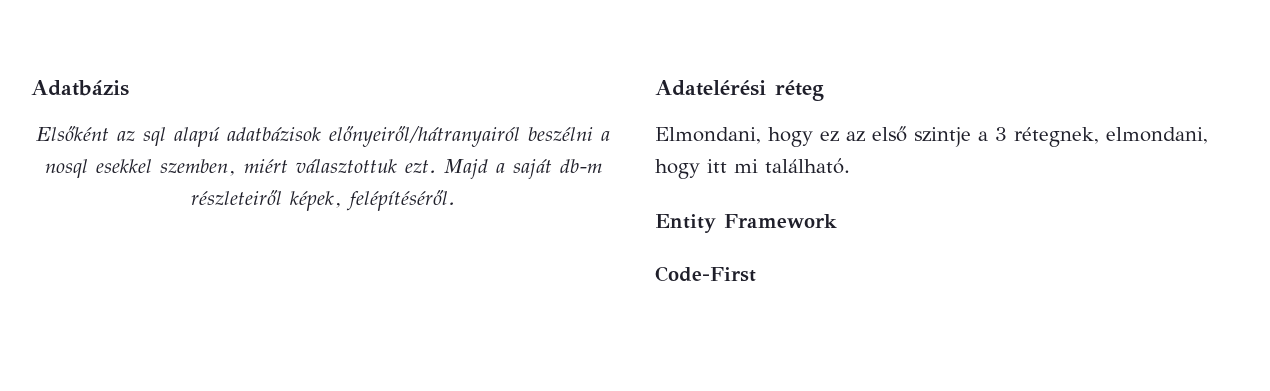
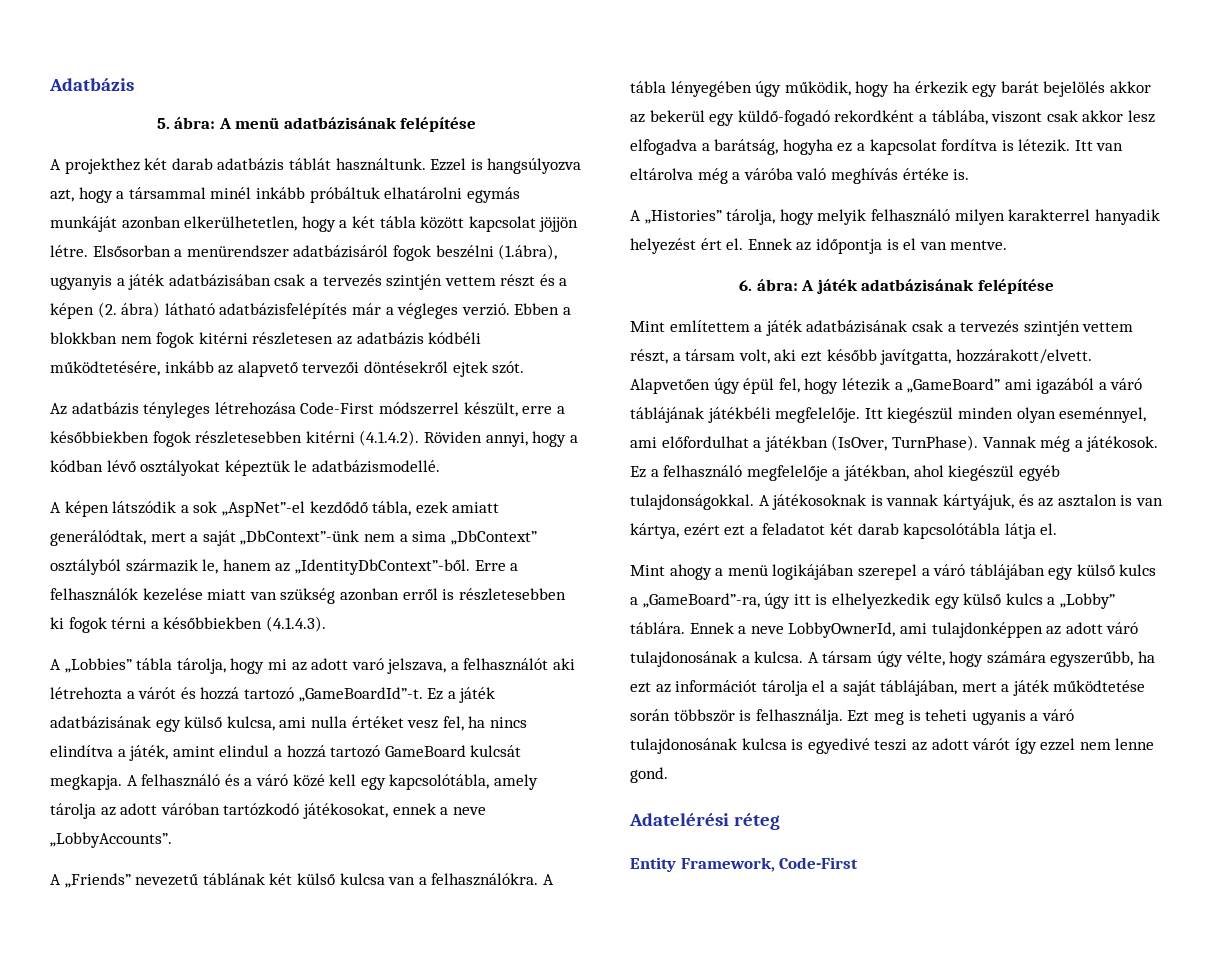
[36,126,610,147] [44,159,602,179] [191,190,455,211] [655,80,824,101] [655,126,1208,147] [655,158,850,179] Elsőként az sql alapú adatbázisok előnyeiről/hátranyairól beszélni a nosql esekkel szemben, miért választottuk ezt. Majd a saját db-m részleteiről képek, felépítéséről. // Adatelérési réteg // Elmondani, hogy ez az első szintje a 3 rétegnek, elmondani, hogy itt mi található. -> [156,117,477,132] [50,158,582,174] [50,187,520,203] [50,216,579,232] [50,244,558,261] [50,274,568,290] [50,302,571,319] [50,332,482,348] [50,361,525,377] [50,402,565,418] [50,430,578,447] [50,460,440,476] [50,501,500,517] [50,530,537,546] [50,559,519,575] [50,588,566,604] [50,616,326,633] [50,658,576,674] [50,687,496,703] [50,716,527,732] [50,745,522,761] [50,774,538,790] [50,803,486,819] [50,832,172,848] [50,873,554,888] [630,81,1151,97] [630,110,1155,126] [630,139,1124,155] [630,168,970,184] [630,209,1160,225] [630,238,1008,254] [739,279,1054,294] [630,320,1134,336] [630,349,1092,365] [630,378,1143,394] [630,407,1147,423] [630,435,1159,452] [630,465,1060,481] [630,494,1163,510] [630,523,1058,539] [630,564,1157,580] [630,593,1115,609] [630,622,1139,638] [630,651,1155,667] [630,680,1146,696] [630,709,1074,725] [630,738,1155,754] [630,767,668,783] [629,813,780,830] 5. ábra: A menü adatbázisának felépítése // A projekthez két darab adatbázis táblát használtunk. Ezzel is hangsúlyozva azt, hogy a társammal minél inkább próbáltuk elhatárolni egymás munkáját azonban elkerülhetetlen, hogy a két tábla között kapcsolat jöjjön létre. Elsősorban a menürendszer adatbázisáról fogok beszélni (1.ábra), ugyanyis a játék adatbázisában csak a tervezés szintjén vettem részt és a képen (2. ábra) látható adatbázisfelépítés már a végleges verzió. Ebben a blokkban nem fogok kitérni részletesen az adatbázis kódbéli működtetésére, inkább az alapvető tervezői döntésekről ejtek szót. // Az adatbázis tényleges létrehozása Code-First módszerrel készült, erre a későbbiekben fogok részletesebben kitérni (4.1.4.2). Röviden annyi, hogy a kódban lévő osztályokat képeztük le adatbázismodellé. // A képen látszódik a sok „AspNet”-el kezdődő tábla, ezek amiatt generálódtak, mert a saját „DbContext”-ünk nem a sima „DbContext” osztályból származik le, hanem az „IdentityDbContext”-ből. Erre a felhasználók kezelése miatt van szükség azonban erről is részletesebben ki fogok térni a későbbiekben (4.1.4.3). // A „Lobbies” tábla tárolja, hogy mi az adott varó jelszava, a felhasználót aki létrehozta a várót és hozzá tartozó „GameBoardId”-t. Ez a játék adatbázisának egy külső kulcsa, ami nulla értéket vesz fel, ha nincs elindítva a játék, amint elindul a hozzá tartozó GameBoard kulcsát megkapja. A felhasználó és a váró közé kell egy kapcsolótábla, amely tárolja az adott váróban tartózkodó játékosokat, ennek a neve „LobbyAccounts”. // A „Friends” nevezetű táblának két külső kulcsa van a felhasználókra. A tábla lényegében úgy működik, hogy ha érkezik egy barát bejelölés akkor az bekerül egy küldő-fogadó rekordként a táblába, viszont csak akkor lesz elfogadva a barátság, hogyha ez a kapcsolat fordítva is létezik. Itt van eltárolva még a váróba való meghívás értéke is. // A „Histories” tárolja, hogy melyik felhasználó milyen karakterrel hanyadik helyezést ért el. Ennek az időpontja is el van mentve. // 6. ábra: A játék adatbázisának felépítése // Mint említettem a játék adatbázisának csak a tervezés szintjén vettem részt, a társam volt, aki ezt később javítgatta, hozzárakott/elvett. Alapvetően úgy épül fel, hogy létezik a „GameBoard” ami igazából a váró táblájának játékbéli megfelelője. Itt kiegészül minden olyan eseménnyel, ami előfordulhat a játékban (IsOver, TurnPhase). Vannak még a játékosok. Ez a felhasználó megfelelője a játékban, ahol kiegészül egyéb tulajdonságokkal. A játékosoknak is vannak kártyájuk, és az asztalon is van kártya, ezért ezt a feladatot két darab kapcsolótábla látja el. // Mint ahogy a menü logikájában szerepel a váró táblájában egy külső kulcs a „GameBoard”-ra, úgy itt is elhelyezkedik egy külső kulcs a „Lobby” táblára. Ennek a neve LobbyOwnerId, ami tulajdonképpen az adott váró tulajdonosának a kulcsa. A társam úgy vélte, hogy számára egyszerűbb, ha ezt az információt tárolja el a saját táblájában, mert a játék működtetése során többször is felhasználja. Ezt meg is teheti ugyanis a váró tulajdonosának kulcsa is egyedivé teszi az adott várót így ezzel nem lenne gond. // Adatelérési réteg
[724,214,837,228] Framework // -> [680,857,775,872] Framework,

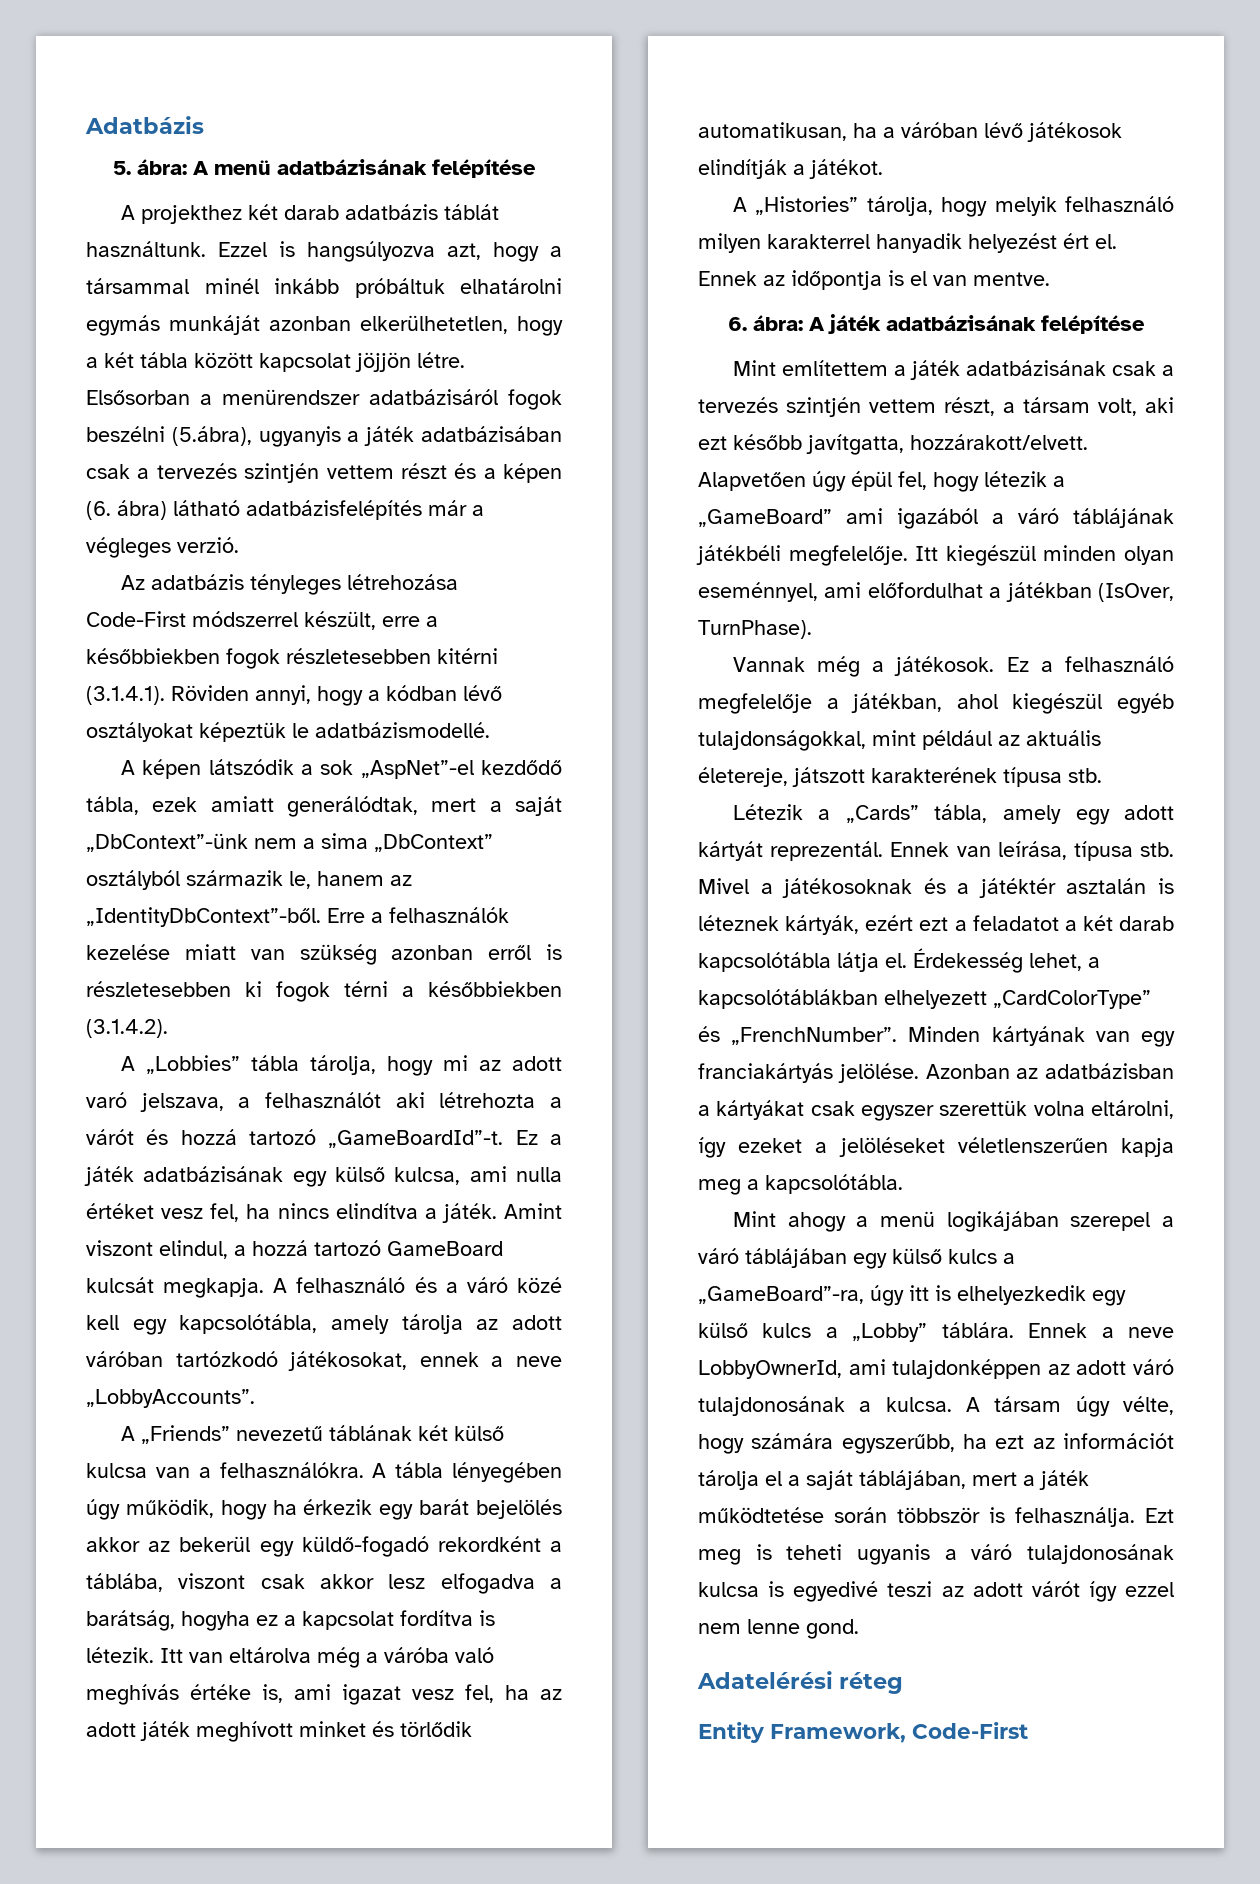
[498,244,558,260] (1.ábra), -> [171,426,252,446] (5.ábra),
[97,302,117,318] (2. -> [86,501,111,520] (6.
[514,303,571,315] [50,332,482,348] [50,361,525,377] Ebben a blokkban nem fogok kitérni részletesen az adatbázis kódbéli működtetésére, inkább az alapvető tervezői döntésekről ejtek szót. -> (239, 545) none
[359,430,420,446] (4.1.4.2). -> [86,686,165,705] (3.1.4.1).
[265,616,326,632] (4.1.4.3). -> [86,1019,168,1038] (3.1.4.2).
[129,745,270,761] játék, amint elindul -> [441,1203,562,1223] [86,1240,228,1259] játék. Amint viszont elindul,
[953,169,970,180] is. -> [262,1684,562,1705] [86,1721,472,1742] [698,122,1122,142] [698,159,883,179] is, ami igazat vesz fel, ha az adott játék meghívott minket és törlődik automatikusan, ha a váróban lévő játékosok elindítják a játékot.
(978, 443) none -> (812, 629) //
[630,494,1163,510] [630,523,679,539] tulajdonságokkal. A játékosoknak is vannak kártyájuk, és az asztalon is van kártya, -> [698,730,1101,751] [698,767,1102,787] [732,804,1174,825] [698,841,1174,861] [698,878,1174,898] [698,915,860,935] tulajdonságokkal, mint például az aktuális életereje, játszott karakterének típusa stb. // Létezik a „Cards” tábla, amely egy adott kártyát reprezentál. Ennek van leírása, típusa stb. Mivel a játékosoknak és a játéktér asztalán is léteznek kártyák,
(826, 529) none -> [1064,920,1077,931] a
(1058, 529) none -> [913,948,1100,973] [698,989,1151,1009] [698,1026,1175,1047] [698,1063,1174,1083] [698,1100,1174,1121] [698,1137,1174,1158] [698,1174,903,1195] Érdekesség lehet, a kapcsolótáblákban elhelyezett „CardColorType” és „FrenchNumber”. Minden kártyának van egy franciakártyás jelölése. Azonban az adatbázisban a kártyákat csak egyszer szerettük volna eltárolni, így ezeket a jelöléseket véletlenszerűen kapja meg a kapcsolótábla.

